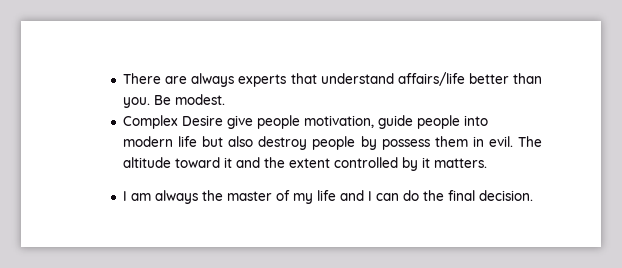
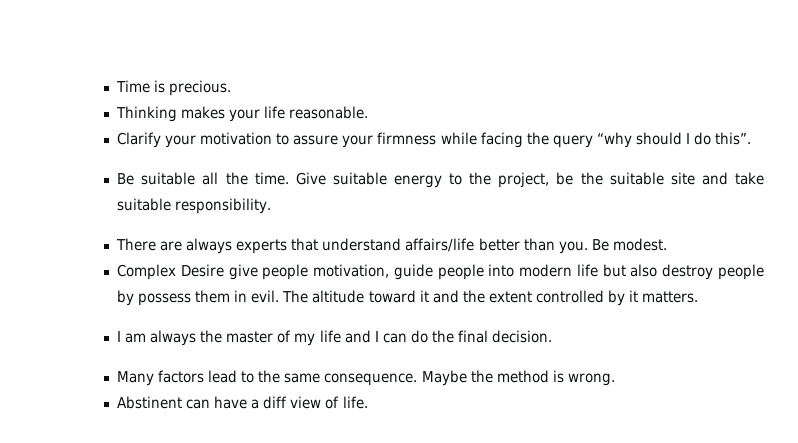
(123, 78) none -> [116,80,232,96] [116,106,369,122] [117,132,751,148] [117,172,764,188] [117,198,272,214] Time is precious. // Thinking makes your life reasonable. // Clarify your motivation to assure your firmness while facing the query “why should I do this”. // Be suitable all the time. Give suitable energy to the project, be the suitable site and take suitable responsibility. //
(534, 195) none -> [117,370,615,386] [117,396,368,409] // Many factors lead to the same consequence. Maybe the method is wrong. // Abstinent can have a diff view of life.

